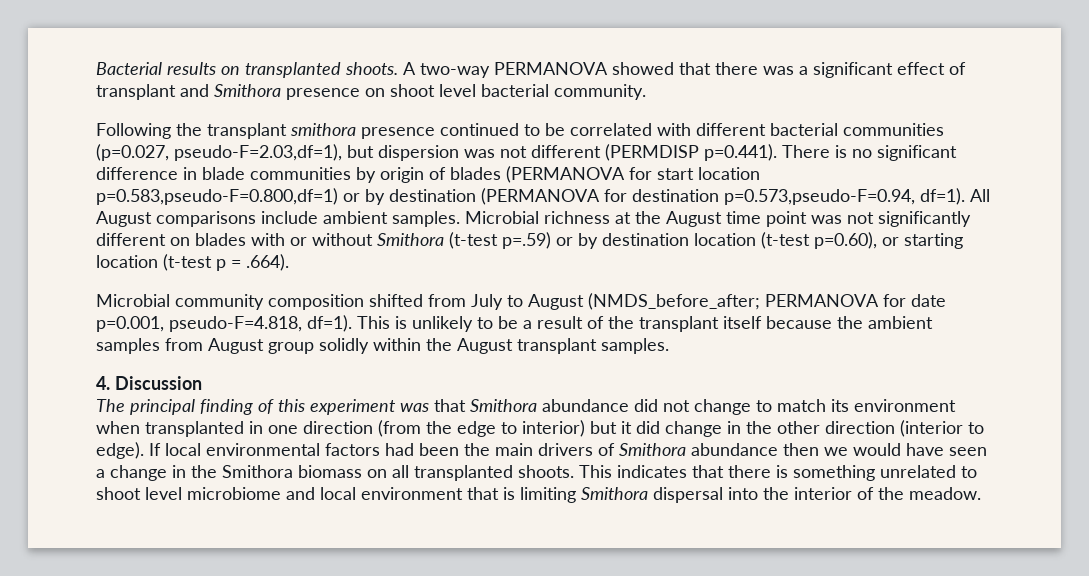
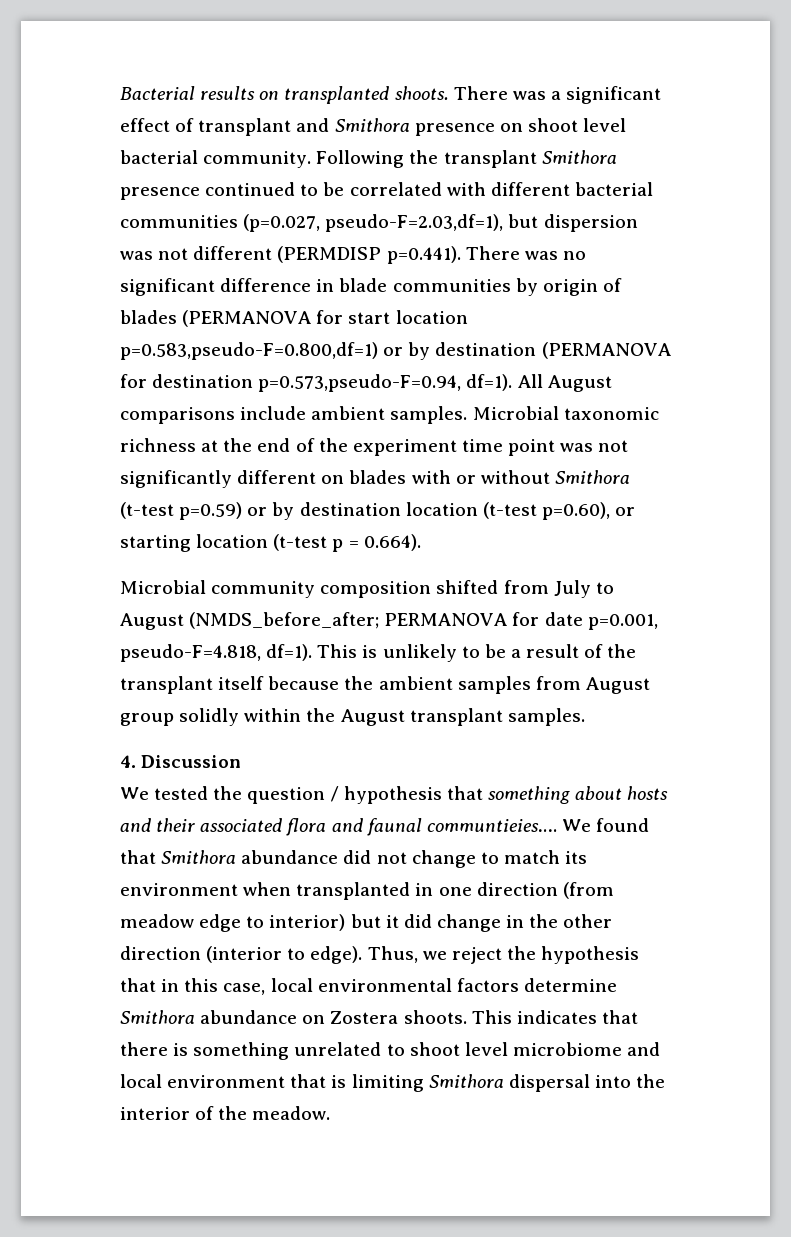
[403,62,758,78] A two-way PERMANOVA showed that there -> [453,86,508,100] There
(646, 92) // -> (312, 159) none
[290,123,356,136] smithora -> [541,150,617,164] Smithora
[835,145,847,158] is -> [524,251,558,260] was
(539, 217) none -> [563,407,659,420] taxonomic
[666,211,722,227] August -> [257,438,457,456] end of the experiment
[502,232,551,249] p=.59) -> [179,502,243,520] p=0.59)
[246,254,289,271] .664). -> [363,534,421,551] 0.664).
[96,399,429,415] The principal finding of this experiment was -> [120,786,669,804] [120,818,650,836] We tested the question / hypothesis that something about hosts and their associated flora and faunal communtieies…. We found
[426,421,452,434] the -> [120,914,194,928] meadow
[149,443,987,456] [96,465,513,481] If local environmental factors had been the main drivers of Smithora abundance then we would have seen a change in the Smithora biomass on all transplanted -> [367,946,640,964] [120,978,617,995] [120,1010,399,1024] Thus, we reject the hypothesis that in this case, local environmental factors determine Smithora abundance on Zostera

